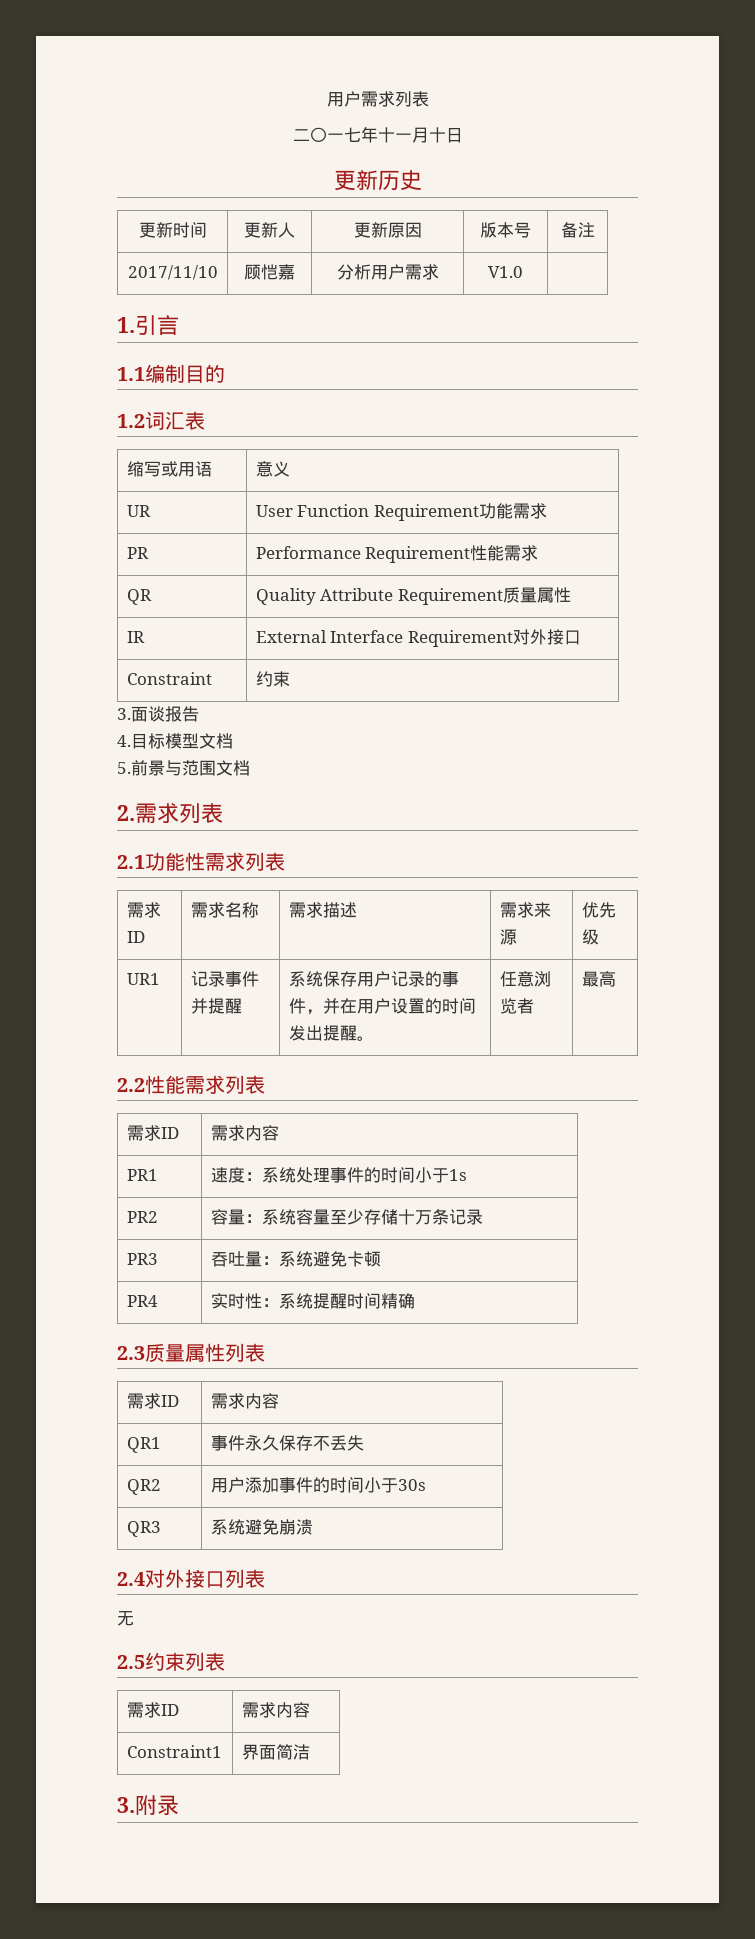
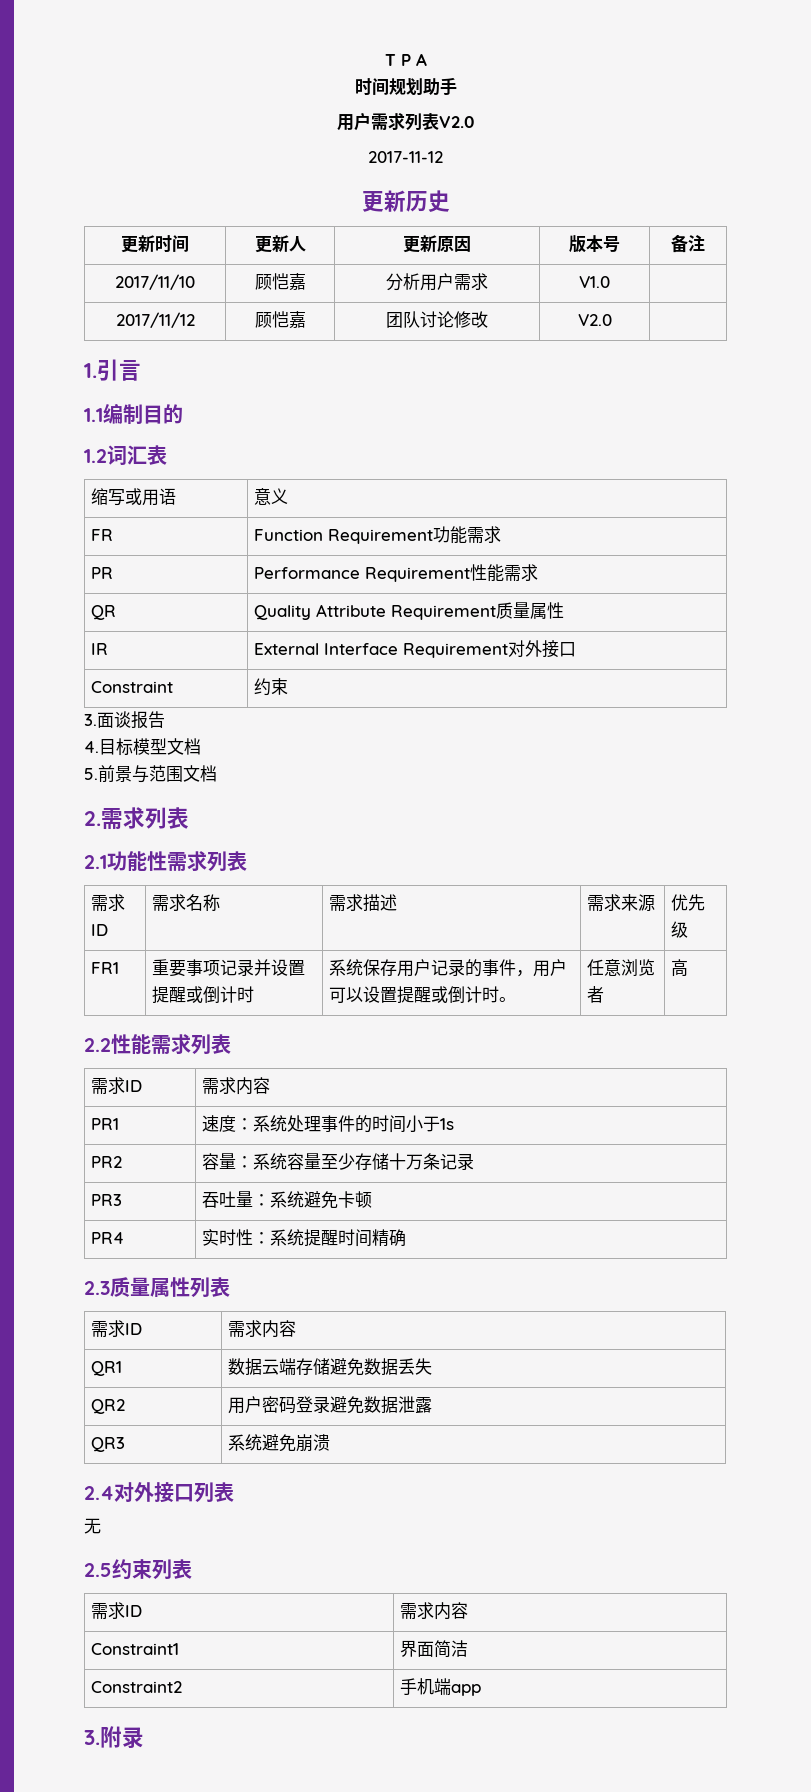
[326,91,429,107] [292,126,463,143] 用户需求列表 // 二〇一七年十一月十日 -> [384,53,427,66] [354,77,457,96] [337,112,474,131] [368,151,443,163] T P A // 时间规划助手 // 用户需求列表V2.0 // 2017-11-12
(523, 272) none -> [115,312,195,328] [254,311,306,328] [386,311,488,328] [577,314,612,326] // 2017/11/12 | 顾恺嘉 | 团队讨论修改 | V2.0 |
[126,505,151,517] [255,505,293,517] UR | User -> [90,529,113,541] FR |
[126,973,160,985] [190,971,259,987] [190,998,242,1014] UR1 | 记录事件并提醒 -> [90,962,119,974] [151,959,305,977] [151,986,254,1004] FR1 | 重要事项记录并设置提醒或倒计时
[322,998,476,1014] [288,1025,357,1041] 并在用户设置的时间发出提醒 -> [532,959,567,977] [328,986,499,1004] 用户可以设置提醒或倒计时
[581,971,599,987] 最 -> (604, 994) none
[210,1435,364,1451] [126,1479,161,1495] [210,1477,426,1493] 事件永久保存不丢失 // QR2 | 用户添加事件的时间小于30s -> [227,1358,432,1376] [90,1399,125,1414] [227,1396,432,1414] 数据云端存储避免数据丢失 // QR2 | 用户密码登录避免数据泄露
(310, 1752) none -> [90,1681,182,1693] [399,1678,481,1696] // Constraint2 | 手机端app

